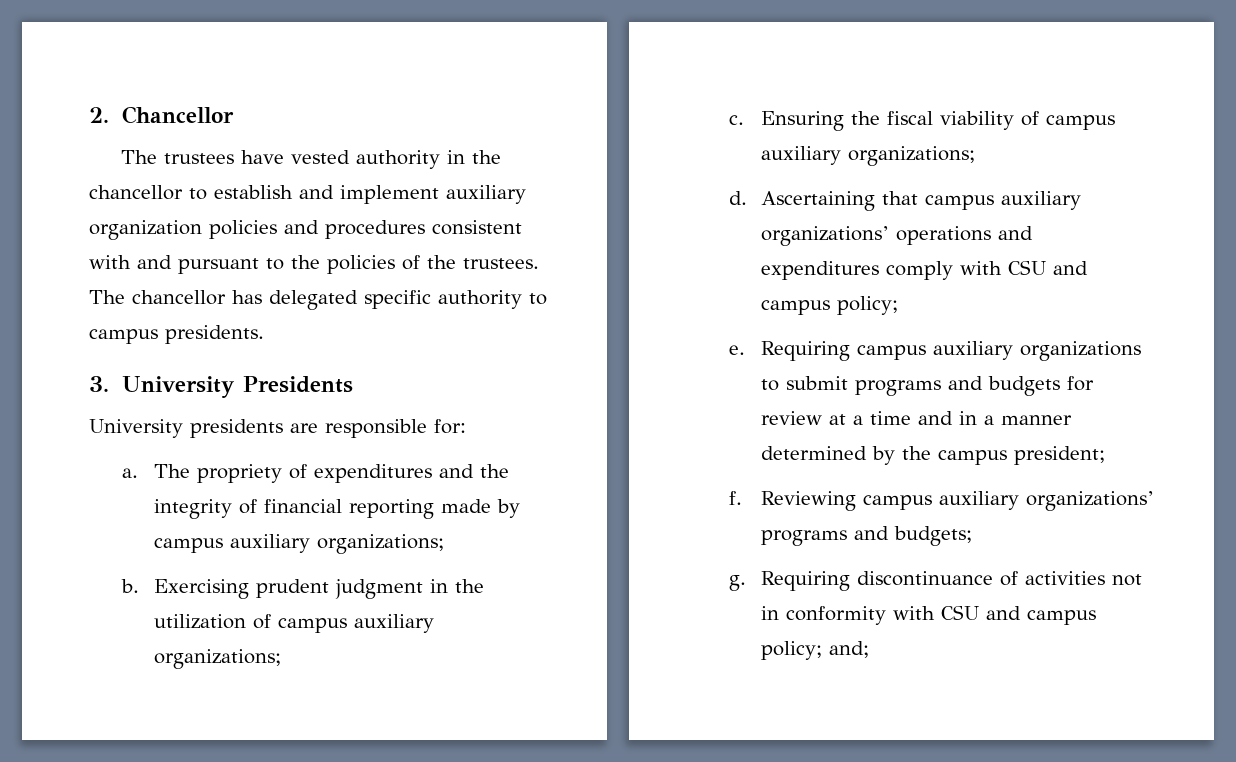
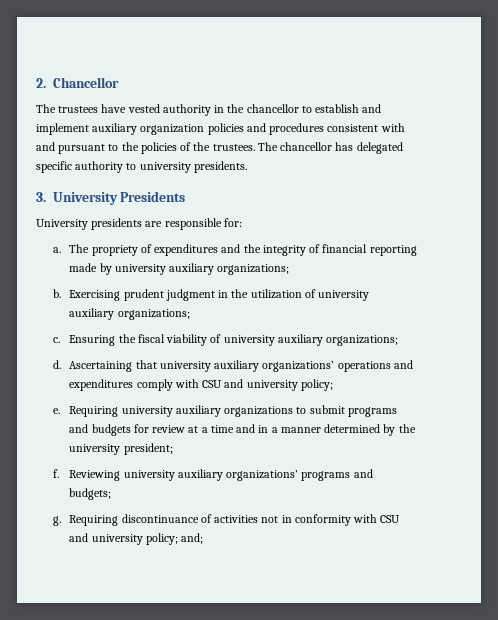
[89,329,158,344] campus -> [139,162,191,173] university
[154,538,224,553] campus -> [114,264,166,275] university
[278,618,348,633] campus -> [318,290,370,301] university
[1046,115,1116,130] campus -> [223,335,275,346] university
[925,195,995,210] campus -> [159,361,211,372] university
[761,300,831,315] campus -> [246,380,298,391] university
[857,345,927,360] campus -> [121,406,173,417] university
[938,450,1008,465] campus -> [69,444,121,455] university
[863,495,933,510] campus -> [123,470,175,481] university
[1027,610,1097,625] campus -> [91,534,143,545] university

